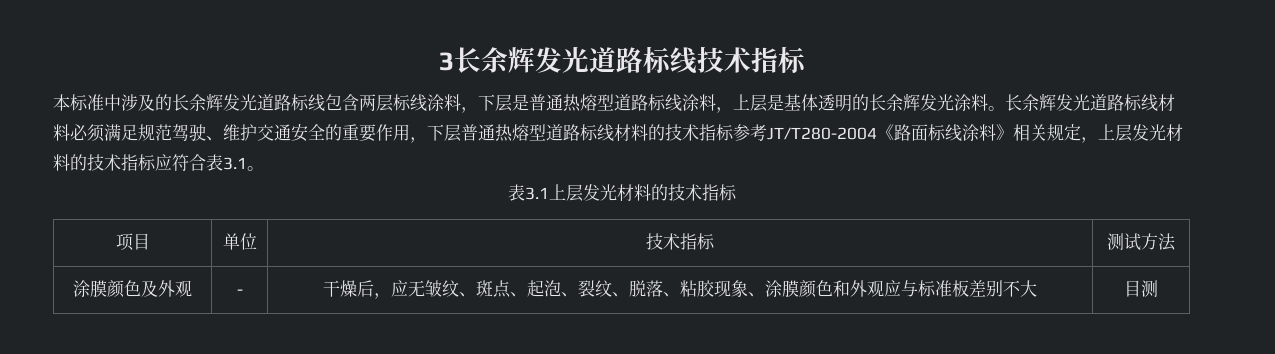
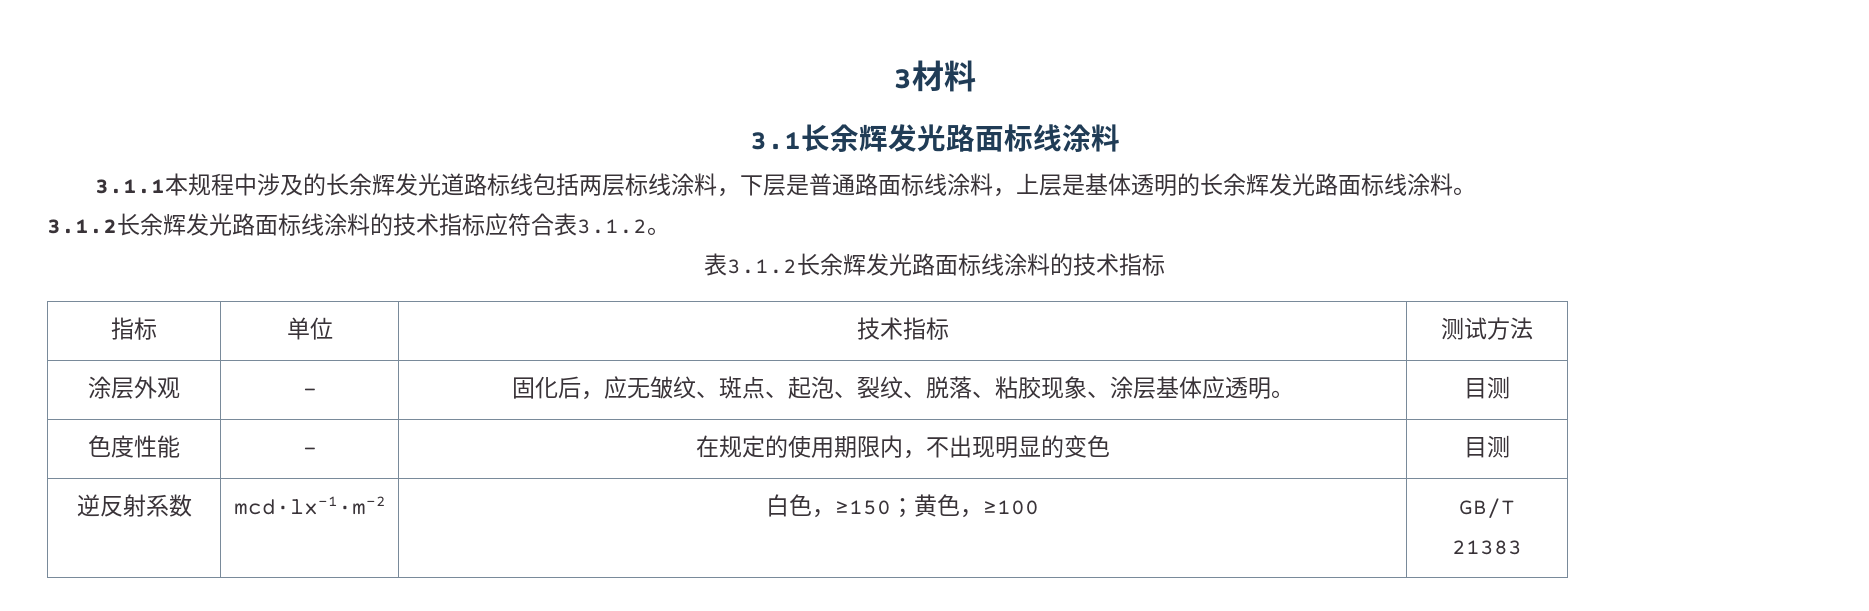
[454,46,807,74] [53,94,104,111] 长余辉发光道路标线技术指标 // 本标准 -> [912,60,976,92] [749,124,1120,152] [94,173,234,196] 材料 // 3.1长余辉发光路面标线涂料 // 3.1.1本规程
[342,94,359,111] 含 -> [555,173,579,196] 括
[563,94,648,112] 热熔型道路 -> [854,173,901,196] 路面
[954,93,1175,112] [53,124,1183,143] 涂料。长余辉发光道路标线材料必须满足规范驾驶、维护交通安全的重要作用，下层普通热熔型道路标线材料的技术指标参考JT/T280-2004《路面标线涂料》相关规定，上层发光材 -> [1314,173,1476,196] [47,213,347,236] 路面标线涂料。 // 3.1.2长余辉发光路面标线涂
[223,157,247,170] 3.1 -> [577,219,647,234] 3.1.2
[525,184,634,202] 3.1上层发光材 -> [727,253,1027,276] 3.1.2长余辉发光路面标线涂
[115,233,150,251] 项目 -> [111,317,157,340] 指标
[90,280,158,298] 膜颜色及 -> [111,377,134,399] 层
[323,280,357,297] 干燥 -> [511,376,558,399] 固化
[782,280,1037,298] [1124,280,1158,297] 膜颜色和外观应与标准板差别不大 | 目测 -> [1132,376,1294,399] [1464,376,1510,399] [88,435,180,458] [302,447,317,455] [695,435,1110,459] [1464,435,1510,458] [76,494,192,517] [233,496,386,515] [766,494,1039,518] [1459,498,1515,518] [1452,540,1522,555] 层基体应透明。 | 目测 // 色度性能 | - | 在规定的使用期限内，不出现明显的变色 | 目测 // 逆反射系数 | mcd·lx-1·m-2 | 白色，≥150；黄色，≥100 | GB/T 21383

